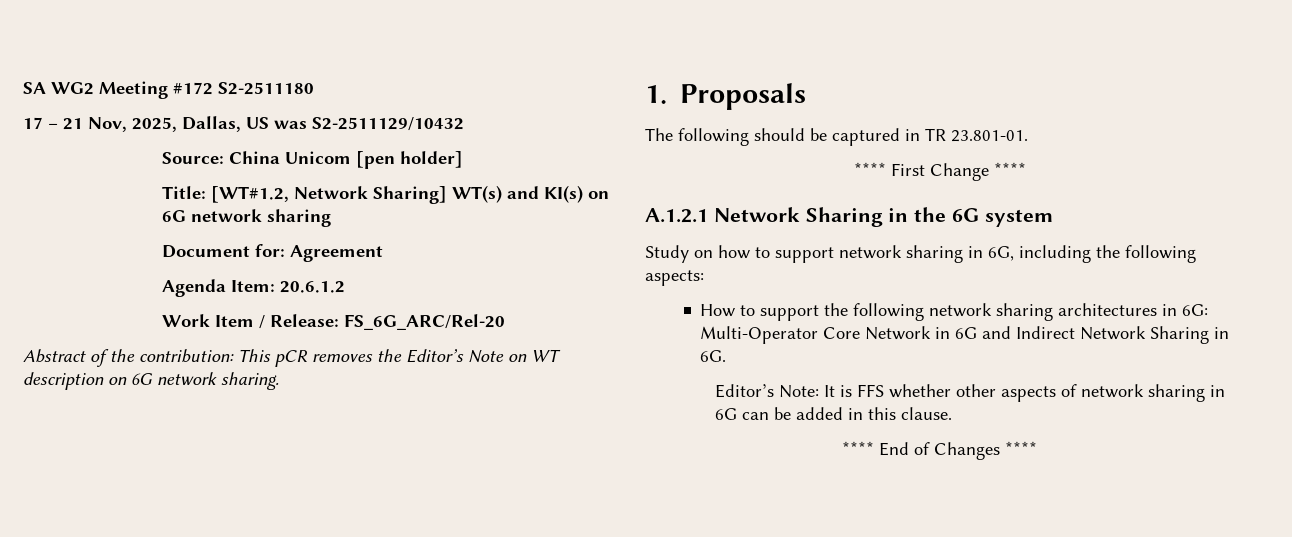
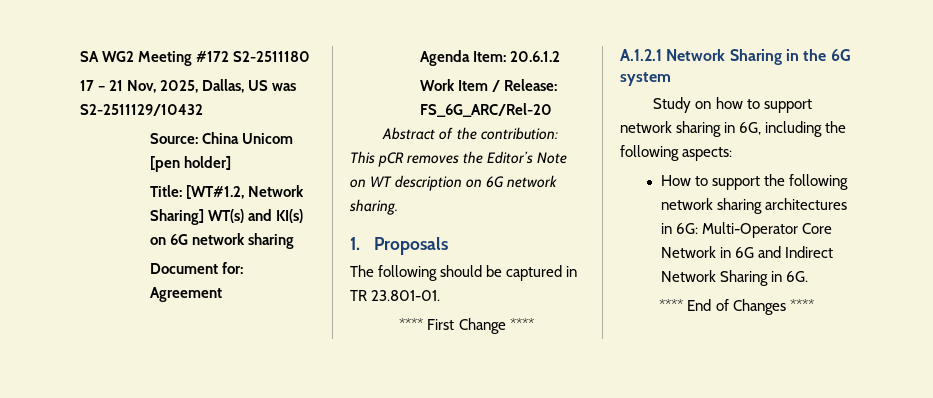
[714,384,1225,402] [714,407,952,420] // Editor’s Note: It is FFS whether other aspects of network sharing in 6G can be added in this clause. -> (809, 276) none

